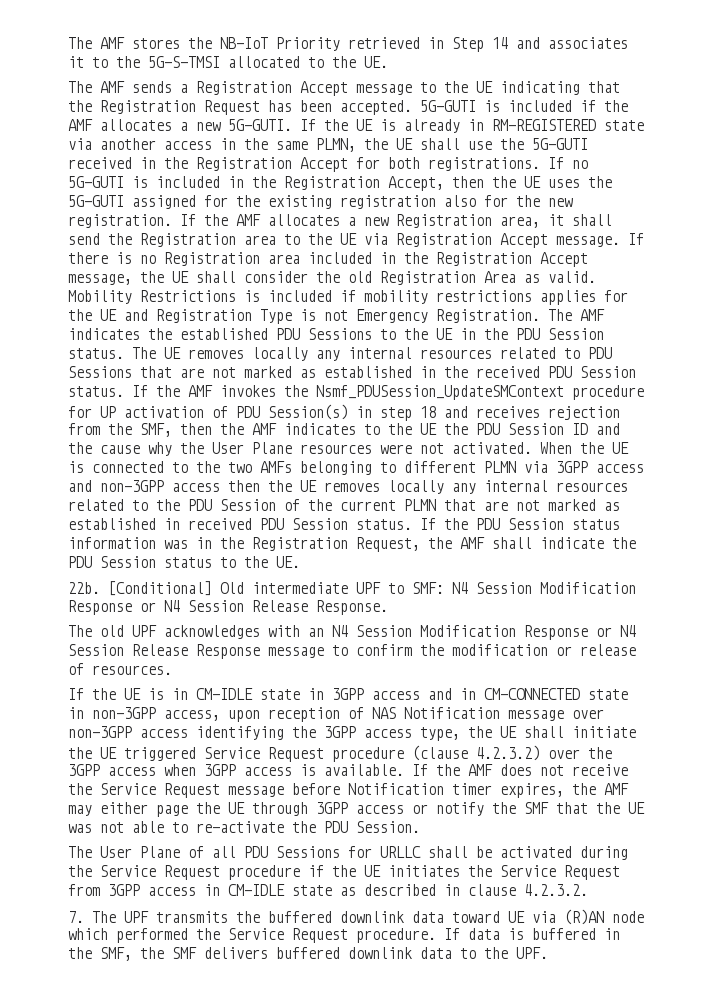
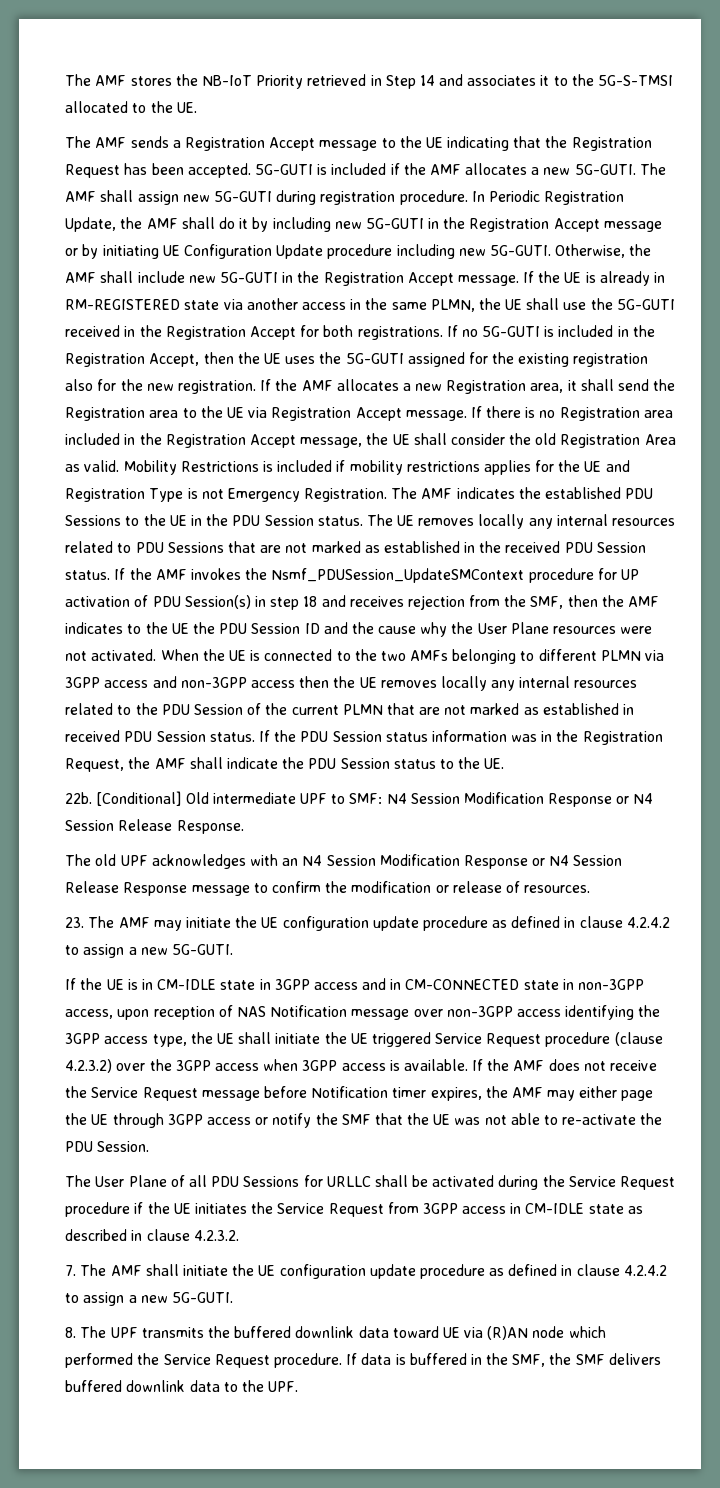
(293, 125) none -> [639,163,666,175] [65,190,625,205] [65,217,662,232] [65,244,652,259] [65,271,519,286] The AMF shall assign new 5G-GUTI during registration procedure. In Periodic Registration Update, the AMF shall do it by including new 5G-GUTI in the Registration Accept message or by initiating UE Configuration Update procedure including new 5G-GUTI. Otherwise, the AMF shall include new 5G-GUTI in the Registration Accept message.
(173, 670) none -> [65,916,670,931] [65,944,233,958] // 23. The AMF may initiate the UE configuration update procedure as defined in clause 4.2.4.2 to assign a new 5G-GUTI.
(117, 917) none -> [110,1264,667,1279] [65,1292,233,1306] [65,1326,107,1338] AMF shall initiate the UE configuration update procedure as defined in clause 4.2.4.2 to assign a new 5G-GUTI. // 8. The

